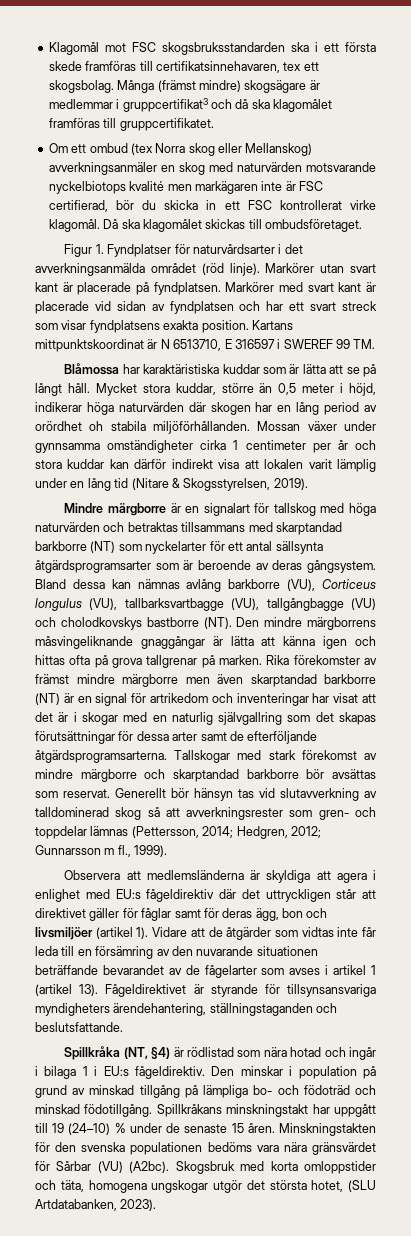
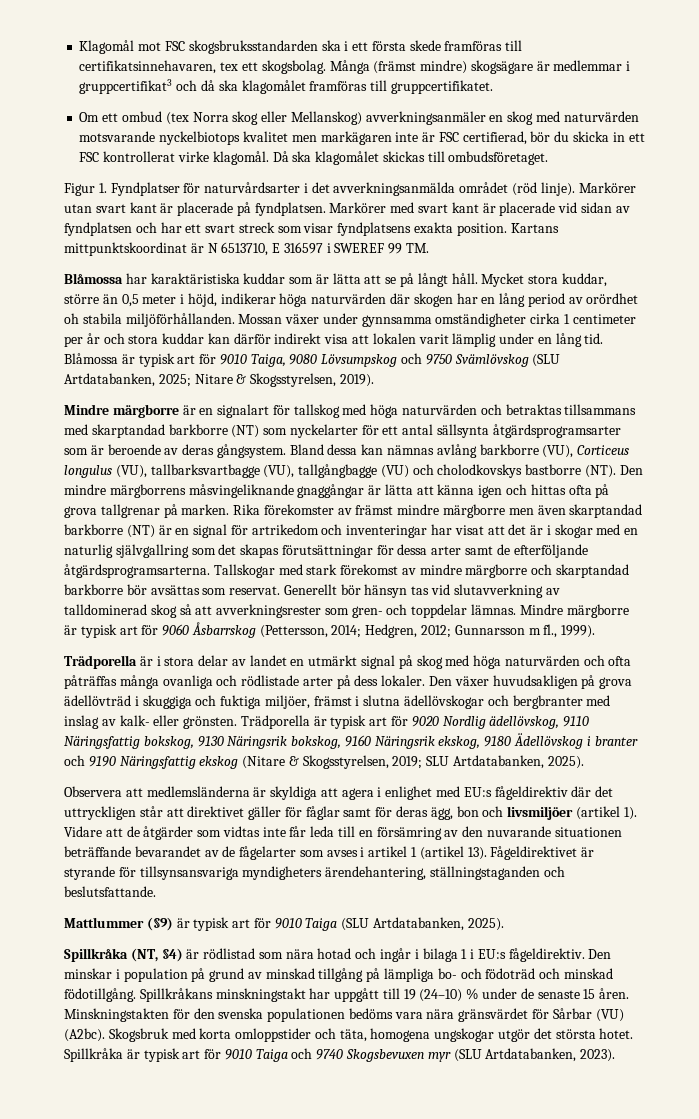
[129,181,165,191] kvalité -> [242,131,288,142] kvalitet
[114,478,169,490] tid (Nitare -> [584,333,604,344] [64,353,561,367] [64,373,233,387] tid. Blåmossa är typisk art för 9010 Taiga, 9080 Lövsumpskog och 9750 Svämlövskog (SLU Artdatabanken, 2025; Nitare
[90,826,129,836] lämnas -> [471,604,629,618] [64,622,256,638] lämnas. Mindre märgborre är typisk art för 9060 Åsbarrskog
(168, 851) none -> [64,655,632,669] [64,675,633,689] [64,695,611,709] [64,715,590,729] [64,733,638,749] [64,755,584,769] // Trädporella är i stora delar av landet en utmärkt signal på skog med höga naturvärden och ofta påträffas många ovanliga och rödlistade arter på dess lokaler. Den växer huvudsakligen på grova ädellövträd i skuggiga och fuktiga miljöer, främst i slutna ädellövskogar och bergbranter med inslag av kalk- eller grönsten. Trädporella är typisk art för 9020 Nordlig ädellövskog, 9110 Näringsfattig bokskog, 9130 Näringsrik bokskog, 9160 Näringsrik ekskog, 9180 Ädellövskog i branter och 9190 Näringsfattig ekskog (Nitare & Skogsstyrelsen, 2019; SLU Artdatabanken, 2025).
(123, 1027) none -> [64,917,504,931] // Mattlummer (§9) är typisk art för 9010 Taiga (SLU Artdatabanken, 2025).
[311,1180,344,1192] hotet, -> [599,1028,634,1039] [64,1048,451,1062] hotet. Spillkråka är typisk art för 9010 Taiga och 9740 Skogsbevuxen myr

